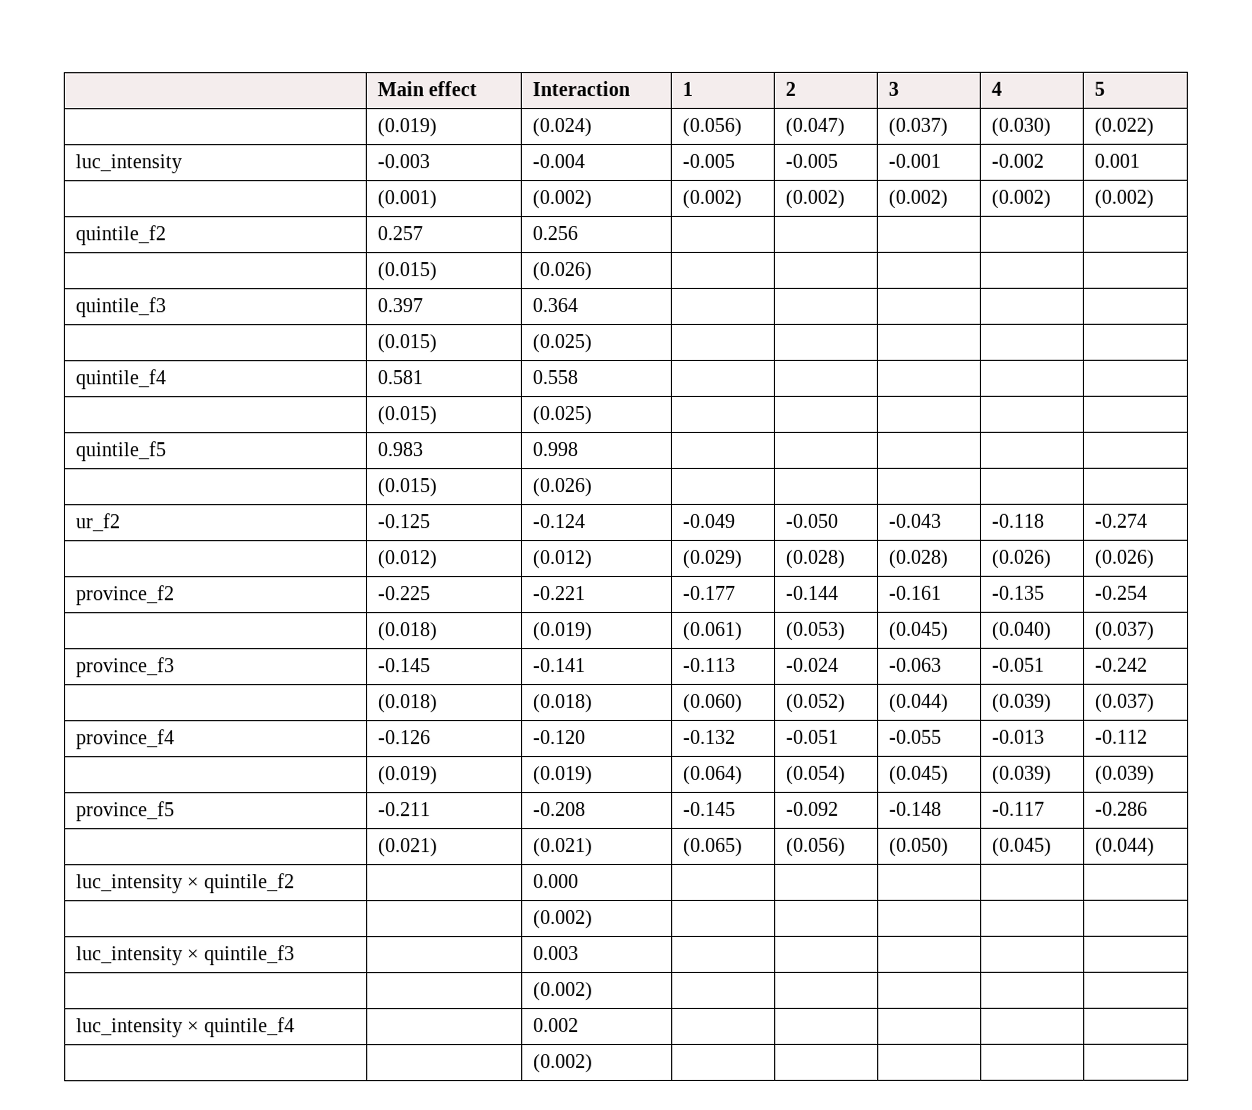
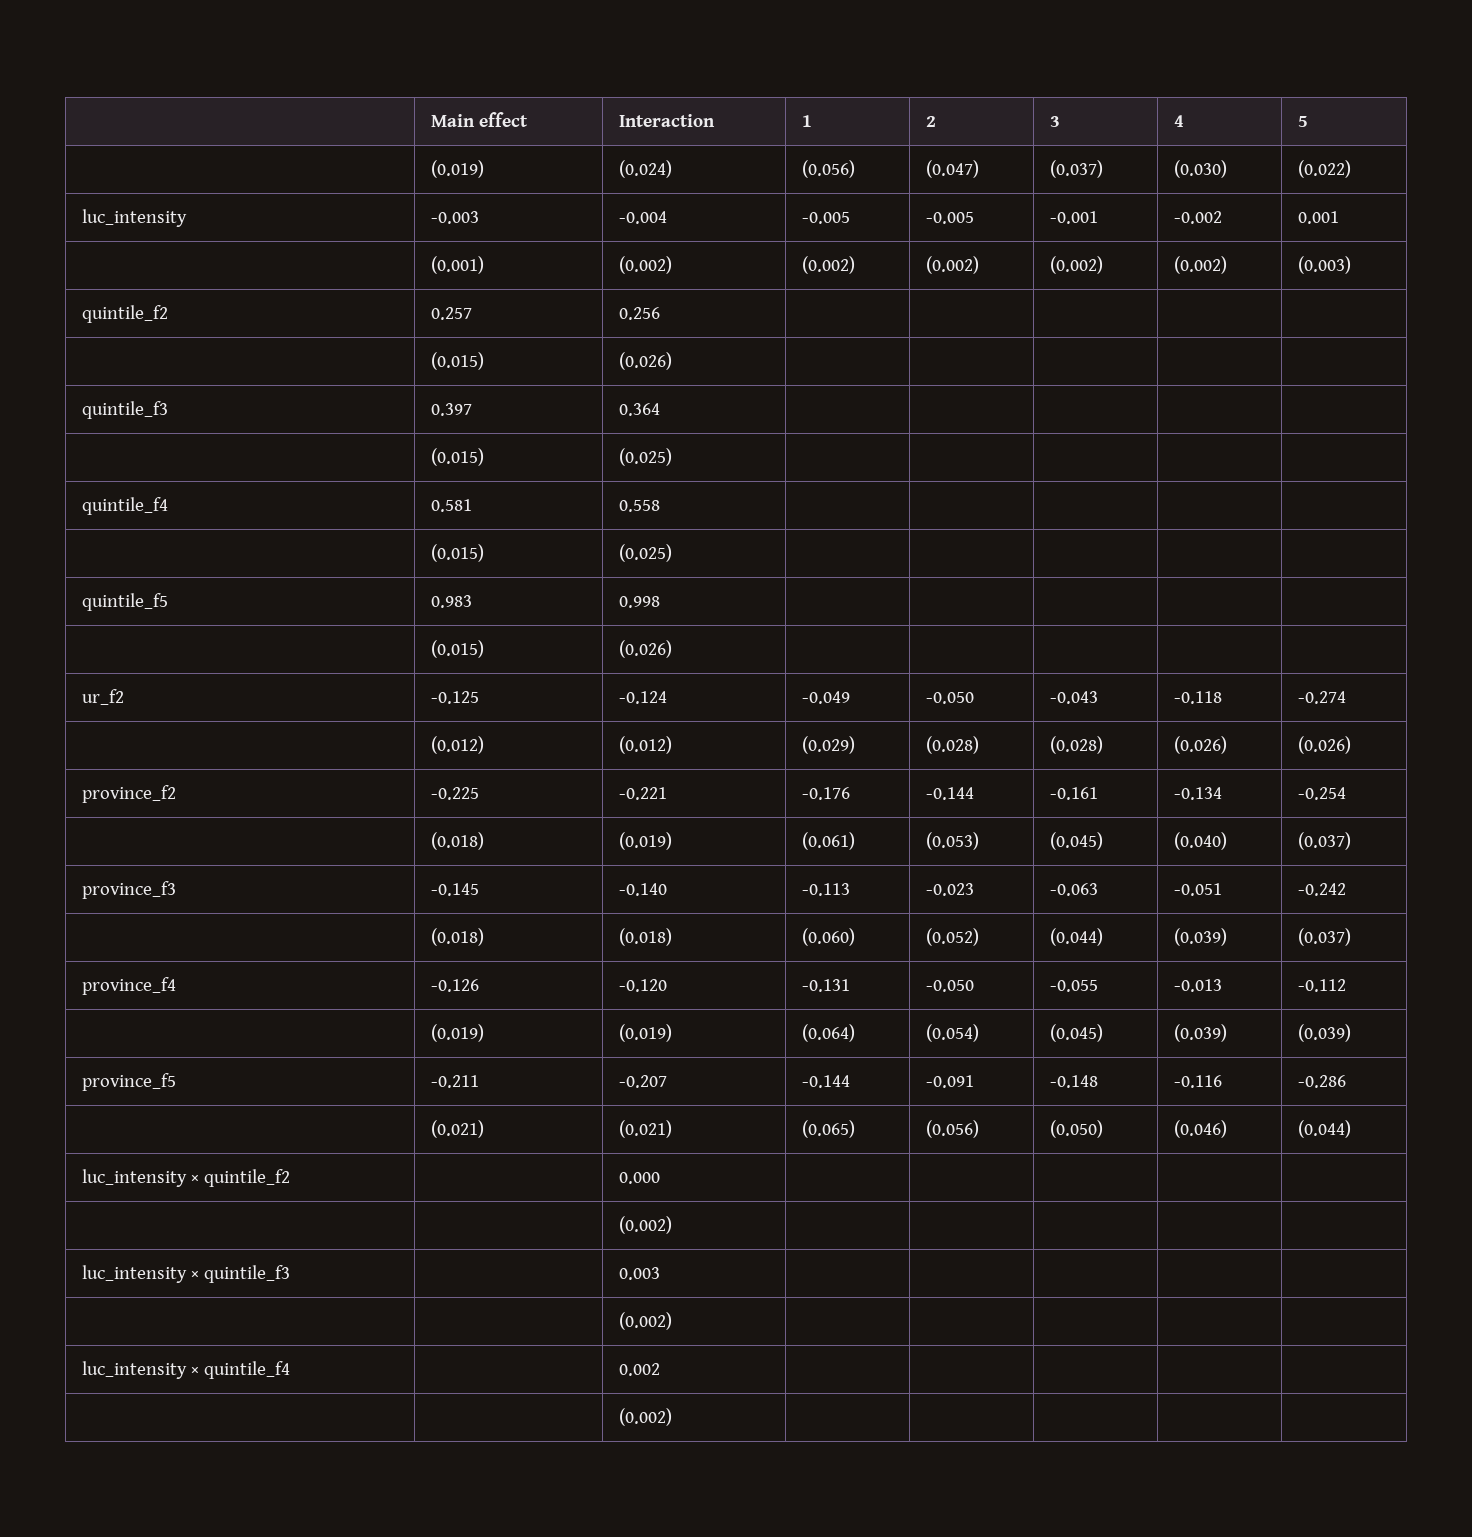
[1093,189,1154,209] (0.002) -> [1297,256,1351,274] (0.003)
[682,585,736,600] -0.177 -> [801,787,850,800] -0.176
[991,585,1045,600] -0.135 -> [1173,787,1222,800] -0.134
[532,658,586,673] -0.141 -> [618,883,667,896] -0.140
[785,657,839,672] -0.024 -> [925,883,974,896] -0.023
[682,729,736,744] [785,729,839,744] -0.132 | -0.051 -> [801,979,850,992] [925,980,974,992] -0.131 | -0.050
[532,802,586,817] [682,801,736,816] [785,801,839,816] -0.208 | -0.145 | -0.092 -> [618,1075,667,1088] [801,1075,850,1088] [925,1075,974,1088] -0.207 | -0.144 | -0.091
[991,801,1045,816] -0.117 -> [1173,1075,1222,1088] -0.116
[991,837,1052,857] (0.045) -> [1173,1120,1227,1138] (0.046)

